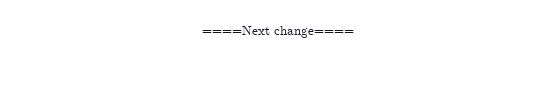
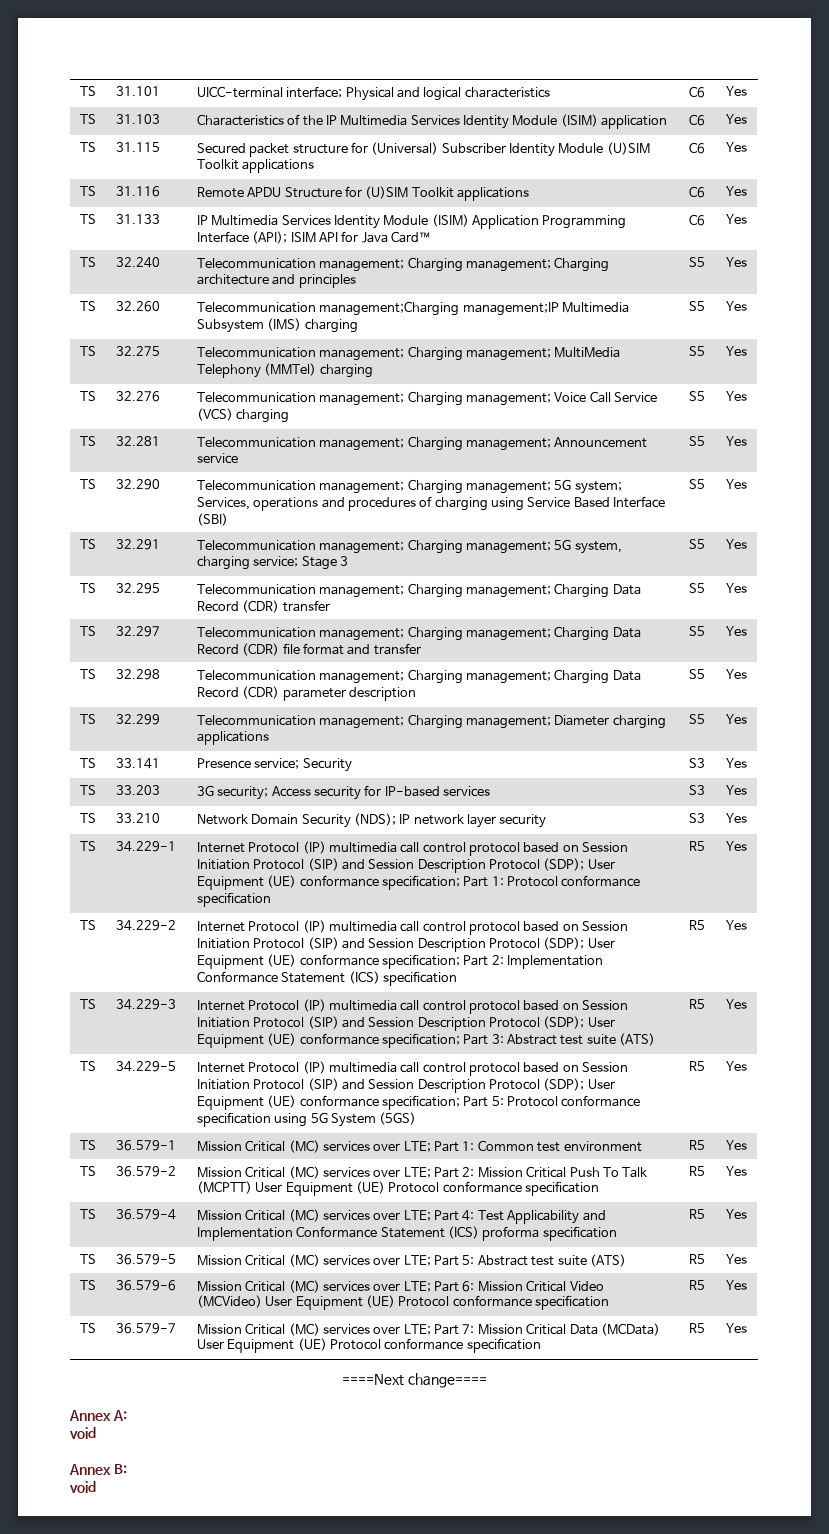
[201,26,354,38] ====Next change==== -> [79,86,96,96] [115,86,160,96] [196,86,550,101] [688,86,705,98] [725,86,747,96] [79,114,96,124] [115,114,160,124] [196,114,668,129] [688,114,705,126] [725,114,747,124] [79,142,96,152] [115,142,160,152] [196,142,650,157] [196,159,315,173] [688,142,705,154] [725,142,747,152] [79,186,96,196] [115,186,160,197] [196,186,530,201] [688,186,705,198] [725,186,747,196] [79,214,96,224] [115,214,160,224] [196,214,627,229] [196,231,432,244] [688,214,705,226] [725,214,747,224] [79,257,96,267] [115,257,160,268] [196,257,610,272] [196,274,356,288] [688,257,705,267] [725,257,747,267] [79,301,96,311] [115,301,160,312] [196,301,629,316] [196,318,358,333] [688,301,705,311] [725,301,747,311] [79,346,96,356] [115,346,160,356] [196,346,621,361] [196,363,373,378] [688,346,705,356] [725,346,747,356] [79,391,96,401] [115,391,160,402] [196,391,658,406] [196,408,290,423] [688,391,705,401] [725,391,747,401] [79,436,96,446] [115,436,160,446] [196,436,648,451] [196,453,238,464] [688,436,705,446] [725,436,747,446] [79,479,96,489] [115,479,160,490] [196,479,622,494] [196,496,666,511] [196,513,228,526] [688,479,705,489] [725,479,747,489] [79,539,96,549] [115,539,160,550] [196,539,622,554] [196,556,348,570] [688,539,705,549] [725,539,747,549] [79,583,96,593] [115,583,160,594] [196,583,641,598] [196,600,330,613] [688,583,705,593] [725,583,747,593] [79,626,96,636] [115,626,160,637] [196,626,641,641] [196,643,421,656] [688,626,705,636] [725,626,747,636] [79,669,96,679] [115,669,160,680] [196,669,641,684] [196,686,416,701] [688,669,705,679] [725,669,747,679] [79,714,96,724] [115,714,160,725] [196,714,666,729] [196,731,269,745] [688,714,705,724] [725,714,747,724] [79,758,96,768] [115,758,160,769] [196,758,352,772] [688,758,705,768] [725,758,747,768] [79,785,96,795] [115,785,160,795] [196,785,491,800] [688,785,705,795] [725,785,747,795] [79,813,96,823] [115,813,160,823] [196,813,547,828] [688,813,705,823] [725,813,747,823] [79,841,96,851] [115,841,176,852] [196,841,629,856] [196,858,615,873] [196,875,641,890] [196,892,271,907] [688,841,705,851] [725,841,747,851] [79,920,96,930] [115,920,176,931] [196,920,629,935] [196,937,615,952] [196,954,604,969] [196,971,457,986] [688,920,705,930] [725,920,747,930] [79,999,96,1009] [115,999,176,1010] [196,999,629,1014] [196,1016,615,1031] [196,1033,656,1048] [688,999,705,1009] [725,999,747,1009] [79,1061,96,1071] [115,1061,176,1072] [196,1061,629,1076] [196,1078,615,1093] [196,1095,641,1110] [196,1112,417,1127] [688,1061,705,1071] [725,1061,747,1071] [79,1140,96,1150] [115,1140,176,1151] [196,1140,642,1153] [688,1140,705,1150] [725,1140,747,1150] [79,1166,96,1176] [115,1166,176,1177] [196,1166,648,1179] [196,1181,600,1196] [688,1166,705,1176] [725,1166,747,1176] [79,1209,96,1219] [115,1209,176,1220] [196,1209,606,1224] [196,1226,617,1241] [688,1209,705,1219] [725,1209,747,1219] [79,1254,96,1264] [115,1254,176,1265] [196,1254,626,1267] [688,1254,705,1264] [725,1254,747,1264] [79,1280,96,1290] [115,1280,176,1291] [196,1280,604,1293] [196,1295,610,1310] [688,1280,705,1290] [725,1280,747,1290] [79,1323,96,1333] [115,1323,176,1334] [196,1323,660,1336] [196,1338,541,1353] [688,1323,705,1333] [725,1323,747,1333] [342,1373,487,1388] [69,1410,127,1421] [69,1427,96,1439] [69,1464,127,1475] [69,1481,96,1493] TS | 31.101 | UICC-terminal interface; Physical and logical characteristics | C6 | Yes // TS | 31.103 | Characteristics of the IP Multimedia Services Identity Module (ISIM) application | C6 | Yes // TS | 31.115 | Secured packet structure for (Universal) Subscriber Identity Module (U)SIM Toolkit applications | C6 | Yes // TS | 31.116 | Remote APDU Structure for (U)SIM Toolkit applications | C6 | Yes // TS | 31.133 | IP Multimedia Services Identity Module (ISIM) Application Programming Interface (API); ISIM API for Java Card™ | C6 | Yes // TS | 32.240 | Telecommunication management; Charging management; Charging architecture and principles | S5 | Yes // TS | 32.260 | Telecommunication management;Charging management;IP Multimedia Subsystem (IMS) charging | S5 | Yes // TS | 32.275 | Telecommunication management; Charging management; MultiMedia Telephony (MMTel) charging | S5 | Yes // TS | 32.276 | Telecommunication management; Charging management; Voice Call Service (VCS) charging | S5 | Yes // TS | 32.281 | Telecommunication management; Charging management; Announcement service | S5 | Yes // TS | 32.290 | Telecommunication management; Charging management; 5G system; Services, operations and procedures of charging using Service Based Interface (SBI) | S5 | Yes // TS | 32.291 | Telecommunication management; Charging management; 5G system, charging service; Stage 3 | S5 | Yes // TS | 32.295 | Telecommunication management; Charging management; Charging Data Record (CDR) transfer | S5 | Yes // TS | 32.297 | Telecommunication management; Charging management; Charging Data Record (CDR) file format and transfer | S5 | Yes // TS | 32.298 | Telecommunication management; Charging management; Charging Data Record (CDR) parameter description | S5 | Yes // TS | 32.299 | Telecommunication management; Charging management; Diameter charging applications | S5 | Yes // TS | 33.141 | Presence service; Security | S3 | Yes // TS | 33.203 | 3G security; Access security for IP-based services | S3 | Yes // TS | 33.210 | Network Domain Security (NDS); IP network layer security | S3 | Yes // TS | 34.229-1 | Internet Protocol (IP) multimedia call control protocol based on Session Initiation Protocol (SIP) and Session Description Protocol (SDP); User Equipment (UE) conformance specification; Part 1: Protocol conformance specification | R5 | Yes // TS | 34.229-2 | Internet Protocol (IP) multimedia call control protocol based on Session Initiation Protocol (SIP) and Session Description Protocol (SDP); User Equipment (UE) conformance specification; Part 2: Implementation Conformance Statement (ICS) specification | R5 | Yes // TS | 34.229-3 | Internet Protocol (IP) multimedia call control protocol based on Session Initiation Protocol (SIP) and Session Description Protocol (SDP); User Equipment (UE) conformance specification; Part 3: Abstract test suite (ATS) | R5 | Yes // TS | 34.229-5 | Internet Protocol (IP) multimedia call control protocol based on Session Initiation Protocol (SIP) and Session Description Protocol (SDP); User Equipment (UE) conformance specification; Part 5: Protocol conformance specification using 5G System (5GS) | R5 | Yes // TS | 36.579-1 | Mission Critical (MC) services over LTE; Part 1: Common test environment | R5 | Yes // TS | 36.579-2 | Mission Critical (MC) services over LTE; Part 2: Mission Critical Push To Talk (MCPTT) User Equipment (UE) Protocol conformance specification | R5 | Yes // TS | 36.579-4 | Mission Critical (MC) services over LTE; Part 4: Test Applicability and Implementation Conformance Statement (ICS) proforma specification | R5 | Yes // TS | 36.579-5 | Mission Critical (MC) services over LTE; Part 5: Abstract test suite (ATS) | R5 | Yes // TS | 36.579-6 | Mission Critical (MC) services over LTE; Part 6: Mission Critical Video (MCVideo) User Equipment (UE) Protocol conformance specification | R5 | Yes // TS | 36.579-7 | Mission Critical (MC) services over LTE; Part 7: Mission Critical Data (MCData) User Equipment (UE) Protocol conformance specification | R5 | Yes // ====Next change==== // Annex A: // void // Annex B: // void

